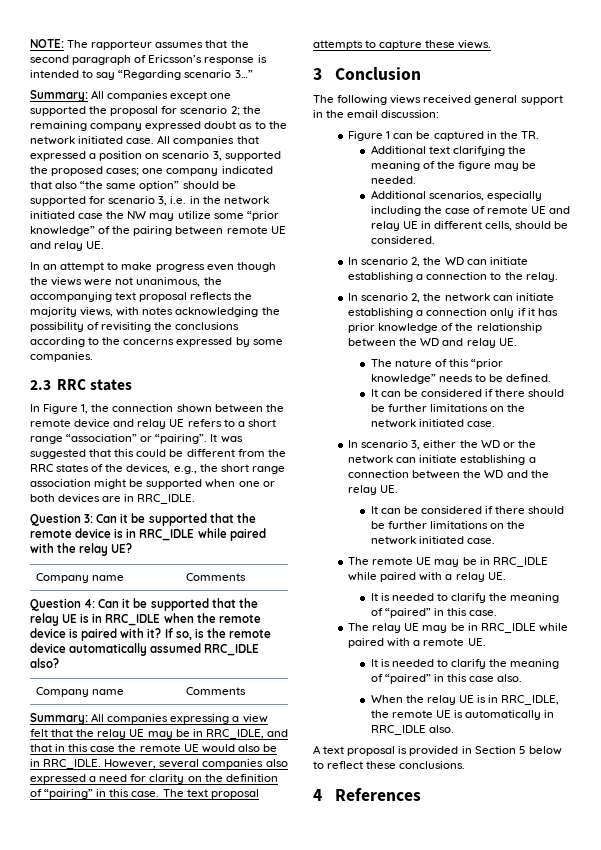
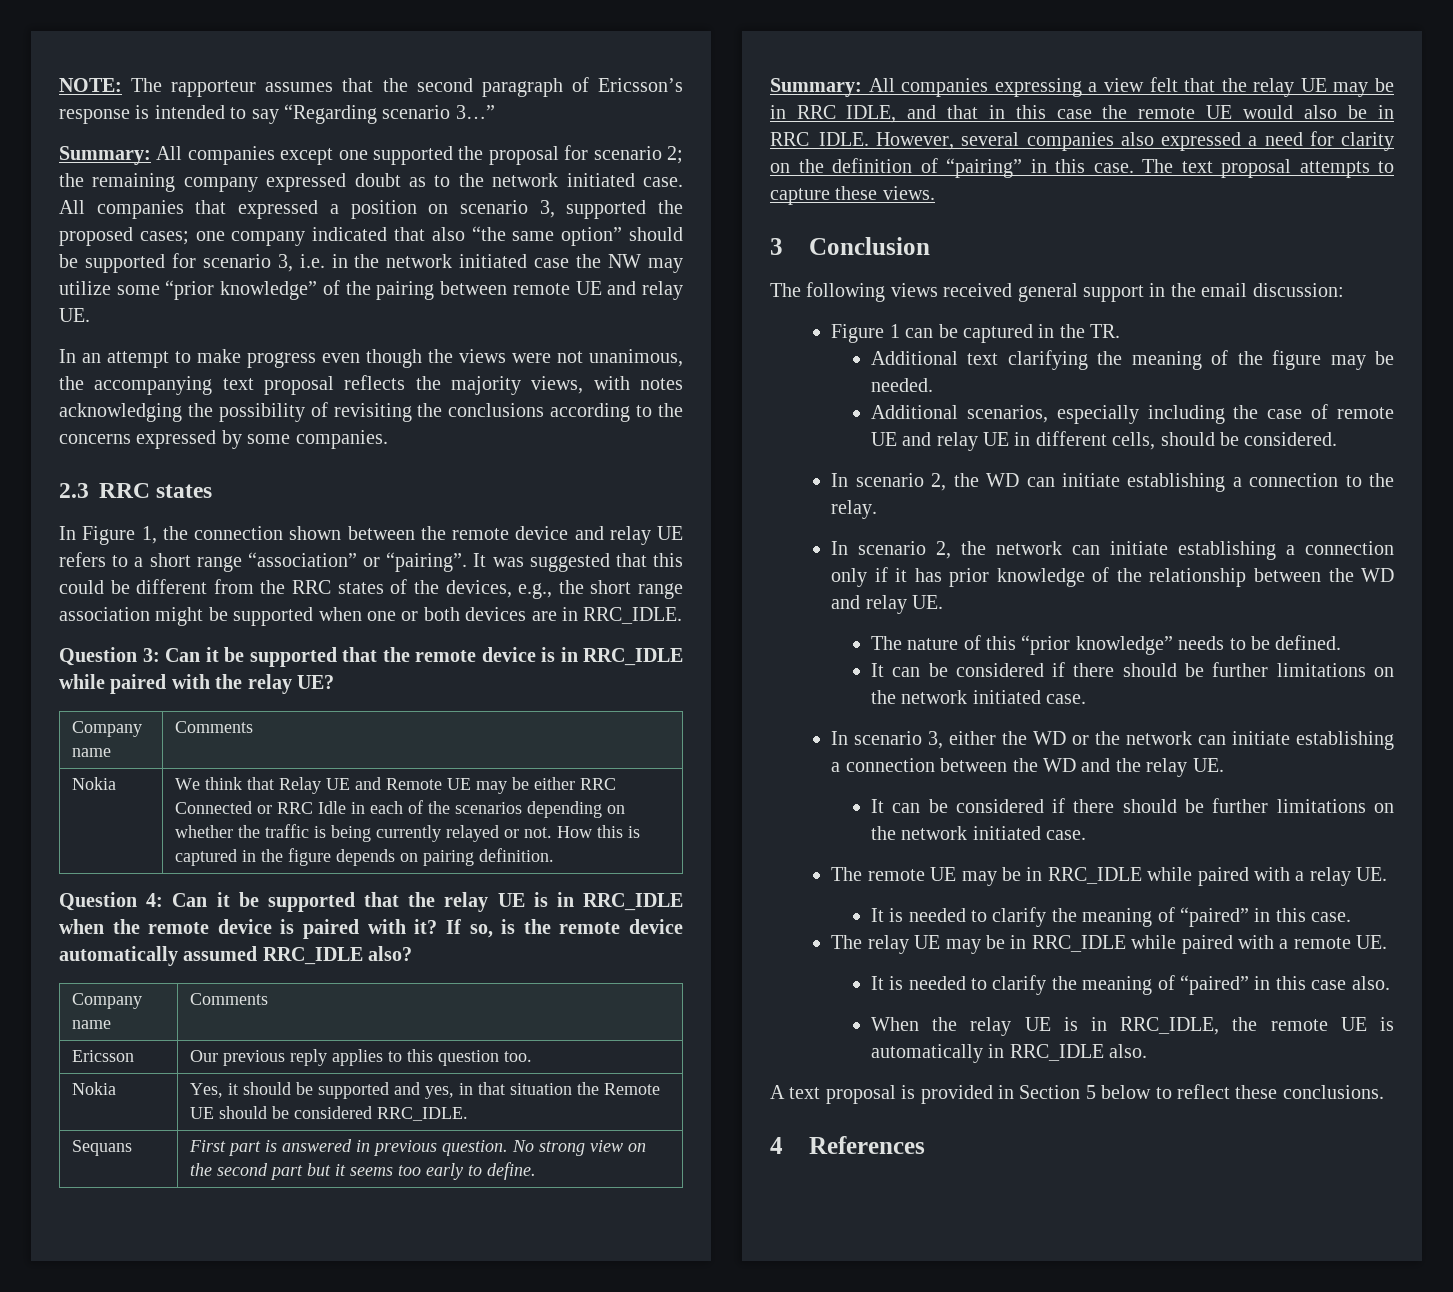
(246, 577) none -> [71,777,116,790] [174,777,616,794] [174,800,625,818] [174,824,640,842] [174,848,554,866] // Nokia | We think that Relay UE and Remote UE may be either RRC Connected or RRC Idle in each of the scenarios depending on whether the traffic is being currently relayed or not. How this is captured in the figure depends on pairing definition.
(246, 691) none -> [71,1050,134,1062] [189,1049,532,1066] [71,1082,116,1095] [189,1082,660,1099] [189,1106,468,1121] [71,1140,132,1156] [188,1139,646,1156] [189,1162,536,1180] // Ericsson | Our previous reply applies to this question too. // Nokia | Yes, it should be supported and yes, in that situation the Remote UE should be considered RRC_IDLE. // Sequans | First part is answered in previous question. No strong view on the second part but it seems too early to define.

